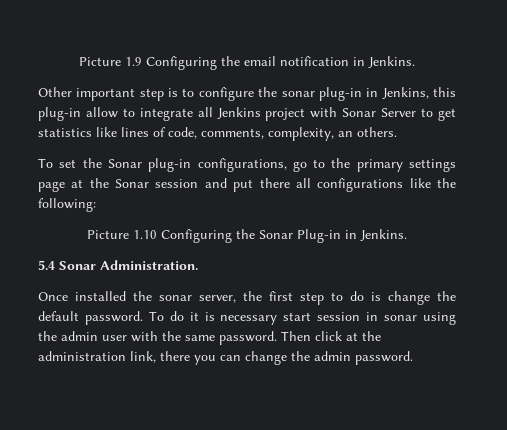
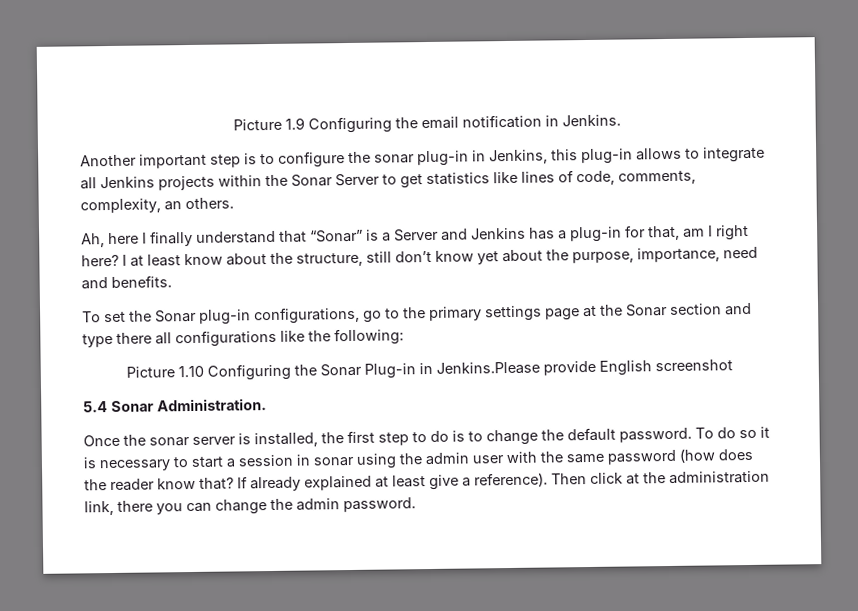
[38,87,72,97] Other -> [80,154,137,167] Another
[85,107,118,118] allow -> [636,147,682,161] allows
[265,107,338,121] project with -> [158,174,288,191] projects within the
(397, 132) none -> [81,224,749,248] [81,246,758,267] [81,275,172,290] // Ah, here I finally understand that “Sonar” is a Server and Jenkins has a plug-in for that, am I right here? I at least know about the structure, still don’t know yet about the purpose, importance, need and benefits.
[155,178,254,192] session and put -> [669,302,752,316] [82,333,113,348] section and type
[360,229,407,241] Jenkins. -> [436,359,733,376] Jenkins.Please provide English screenshot
[75,291,236,303] installed the sonar server, -> [123,432,318,448] the sonar server is installed,
(381, 296) none -> [468,431,483,442] to
(184, 316) none -> [739,429,757,439] so
[283,312,312,321] start -> [173,456,236,468] to start a
[219,331,277,345] password. -> [607,448,753,465] [84,472,548,492] password (how does the reader know that? If already explained at least give a reference).

